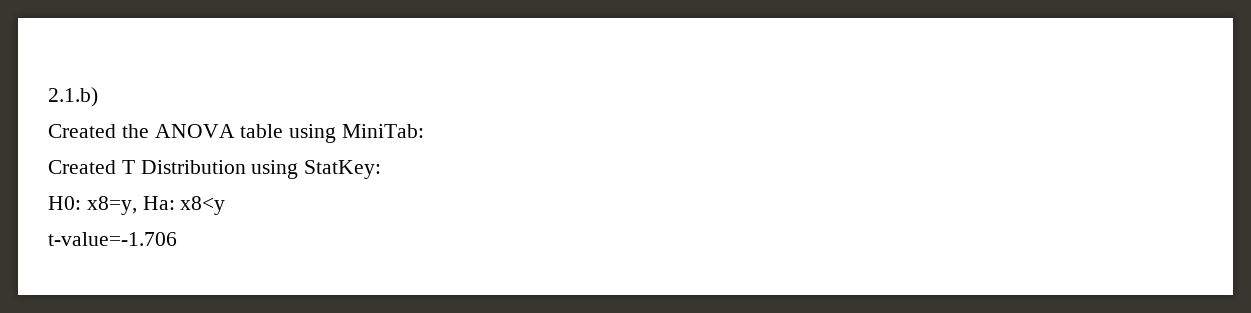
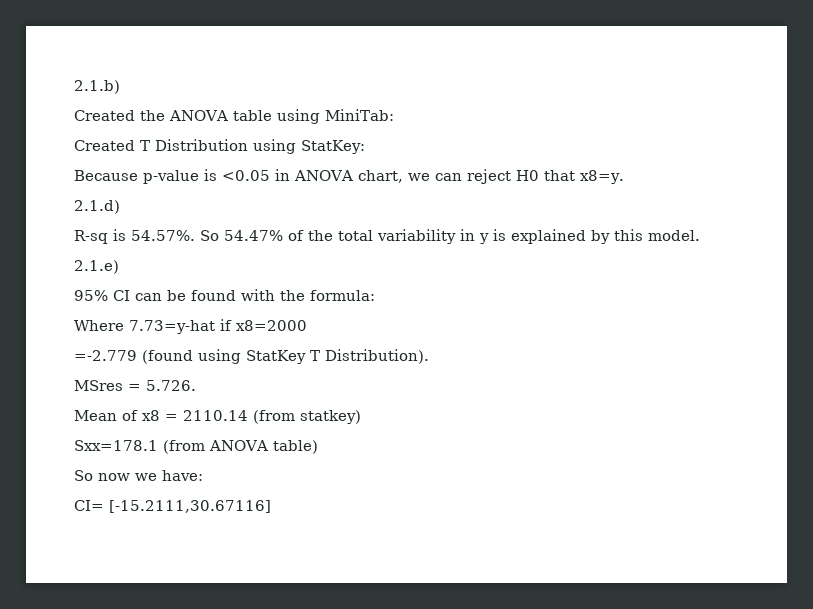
[48,196,226,215] [48,232,177,246] H0: x8=y, Ha: x8<y // t-value=-1.706 -> [74,169,624,184] [74,200,120,214] [74,229,700,244] [74,260,119,274] [74,289,375,301] [74,319,307,334] [74,349,429,364] [74,380,196,391] [74,410,361,424] [74,440,318,454] [74,470,203,481] [74,500,271,513] Because p-value is <0.05 in ANOVA chart, we can reject H0 that x8=y. // 2.1.d) // R-sq is 54.57%. So 54.47% of the total variability in y is explained by this model. // 2.1.e) // 95% CI can be found with the formula: // Where 7.73=y-hat if x8=2000 // =-2.779 (found using StatKey T Distribution). // MSres = 5.726. // Mean of x8 = 2110.14 (from statkey) // Sxx=178.1 (from ANOVA table) // So now we have: // CI= [-15.2111,30.67116]

